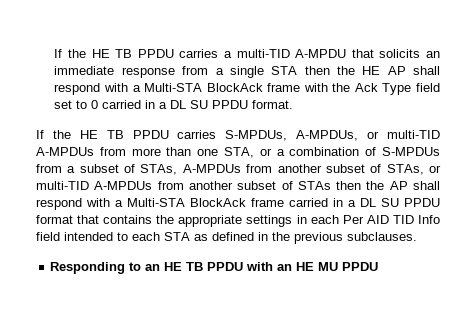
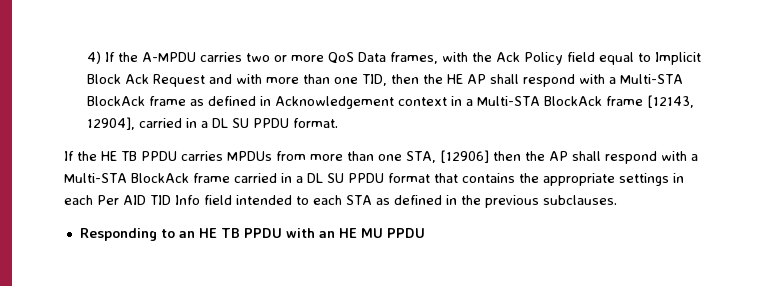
[54,49,440,58] [54,66,298,78] If the HE TB PPDU carries a multi-TID A-MPDU that solicits an immediate response from a single STA -> [86,51,701,65] [86,74,387,87] 4) If the A-MPDU carries two or more QoS Data frames, with the Ack Policy field equal to Implicit Block Ack Request and with more than one TID,
[303,83,441,95] [54,100,99,109] with the Ack Type field set to 0 -> [189,95,694,109] [86,117,135,130] as defined in Acknowledgement context in a Multi-STA BlockAck frame [12143, 12904],
[225,130,441,141] [36,147,94,156] S-MPDUs, A-MPDUs, or multi-TID A-MPDUs -> [227,151,272,161] MPDUs
[259,147,441,156] [36,164,442,175] [36,181,331,190] or a combination of S-MPDUs from a subset of STAs, A-MPDUs from another subset of STAs, or multi-TID A-MPDUs from another subset of STAs -> [440,150,489,163] [12906]

